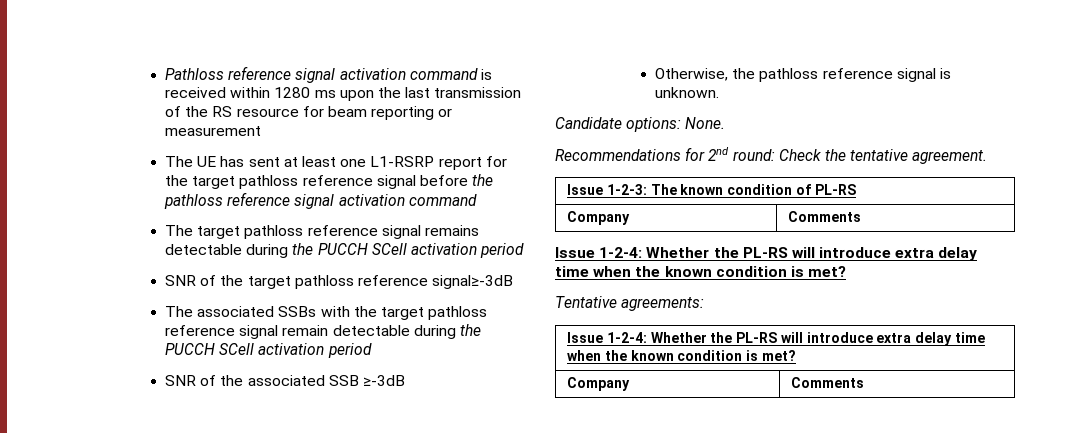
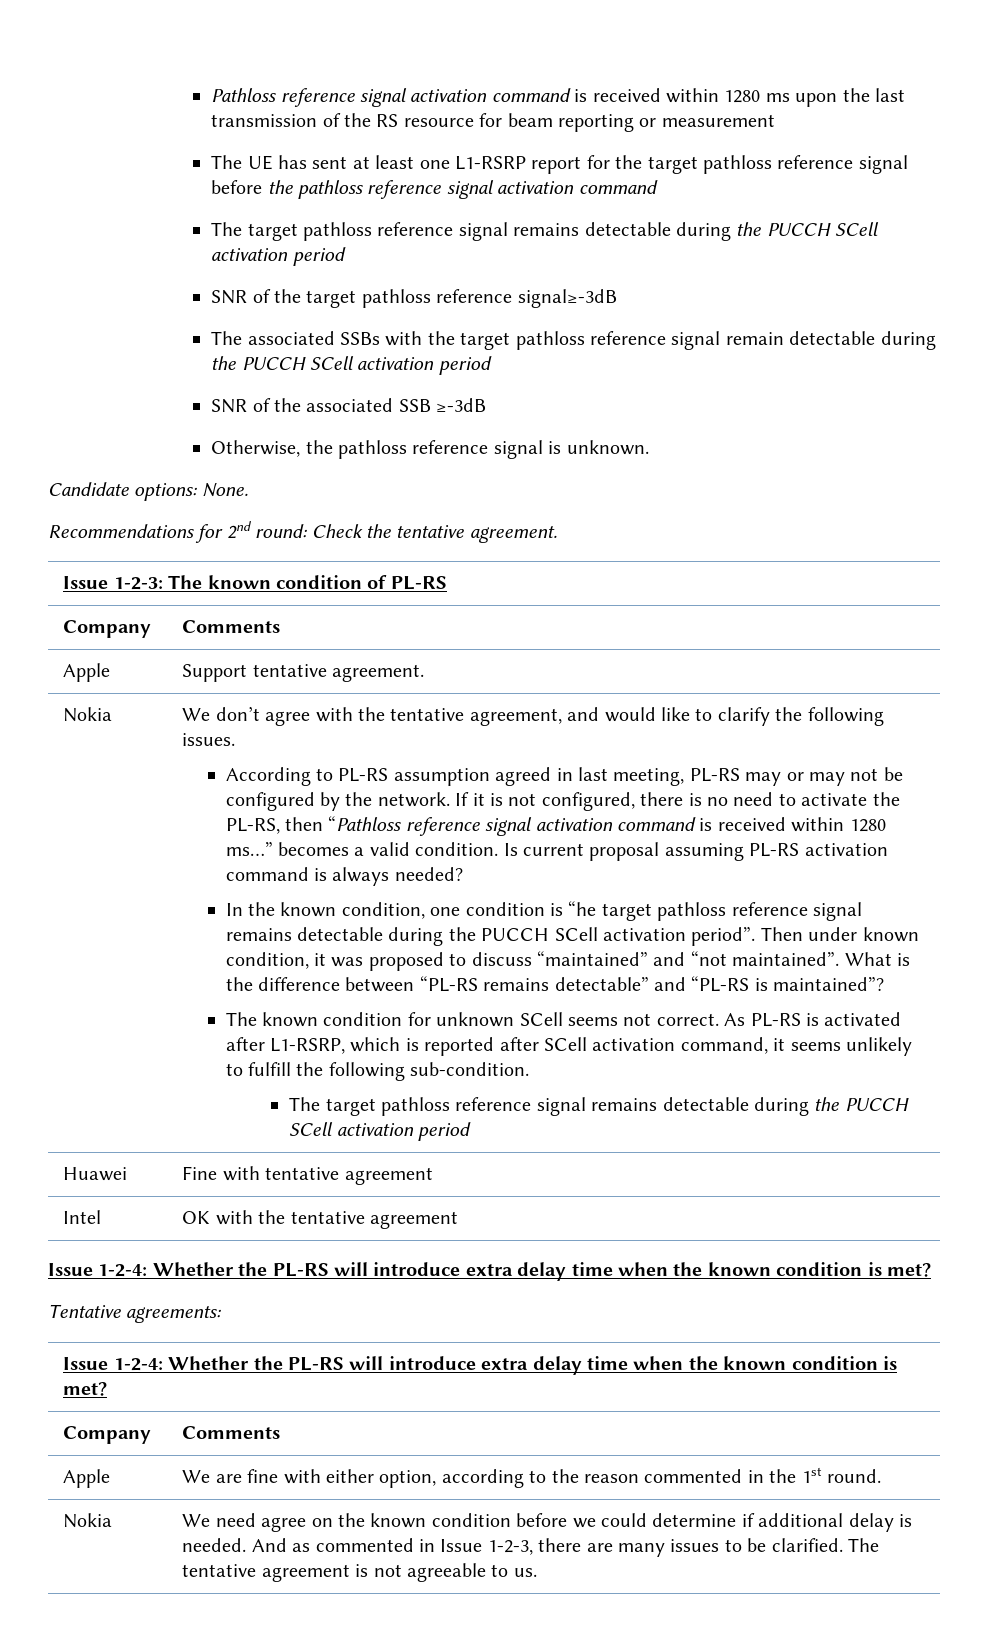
(861, 216) none -> [63,663,111,682] [182,664,425,682] [63,707,113,722] [182,706,884,726] [182,733,236,746] [225,767,903,786] [225,792,900,811] [225,816,886,836] [225,841,888,861] [225,867,463,886] [225,901,863,921] [225,926,919,946] [225,951,911,971] [225,976,885,992] [225,1012,902,1027] [225,1037,913,1056] [225,1062,530,1081] [289,1097,909,1116] [289,1122,471,1141] [63,1167,128,1181] [182,1166,433,1185] [63,1210,102,1224] [182,1210,459,1229] // Apple | Support tentative agreement. // Nokia | We don’t agree with the tentative agreement, and would like to clarify the following issues. // According to PL-RS assumption agreed in last meeting, PL-RS may or may not be configured by the network. If it is not configured, there is no need to activate the PL-RS, then “Pathloss reference signal activation command is received within 1280 ms…” becomes a valid condition. Is current proposal assuming PL-RS activation command is always needed? // In the known condition, one condition is “he target pathloss reference signal remains detectable during the PUCCH SCell activation period”. Then under known condition, it was proposed to discuss “maintained” and “not maintained”. What is the difference between “PL-RS remains detectable” and “PL-RS is maintained”? // The known condition for unknown SCell seems not correct. As PL-RS is activated after L1-RSRP, which is reported after SCell activation command, it seems unlikely to fulfill the following sub-condition. // The target pathloss reference signal remains detectable during the PUCCH SCell activation period // Huawei | Fine with tentative agreement // Intel | OK with the tentative agreement
(864, 382) none -> [63,1469,111,1488] [182,1467,882,1488] [63,1513,113,1528] [182,1513,913,1532] [182,1538,880,1557] [182,1563,537,1582] // Apple | We are fine with either option, according to the reason commented in the 1st round. // Nokia | We need agree on the known condition before we could determine if additional delay is needed. And as commented in Issue 1-2-3, there are many issues to be clarified. The tentative agreement is not agreeable to us.

